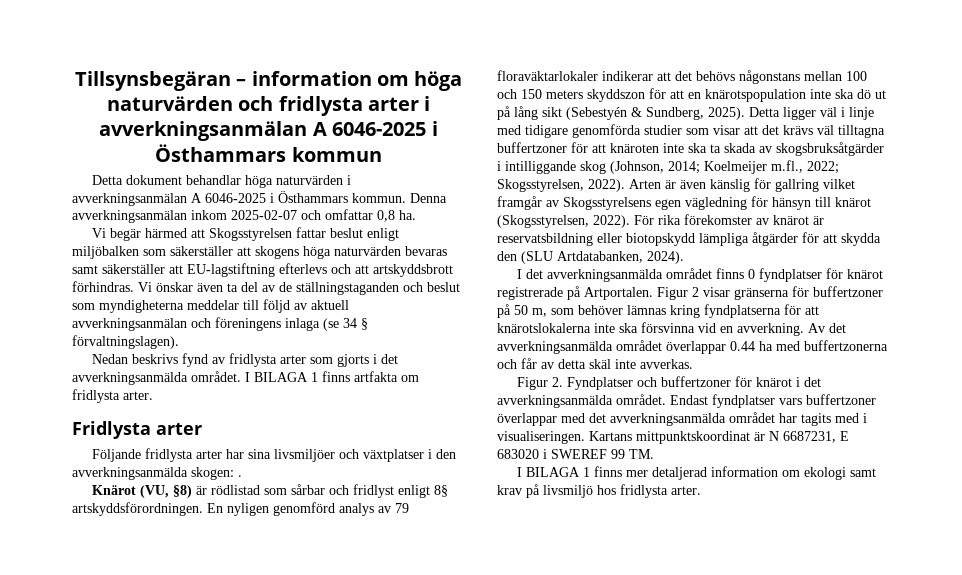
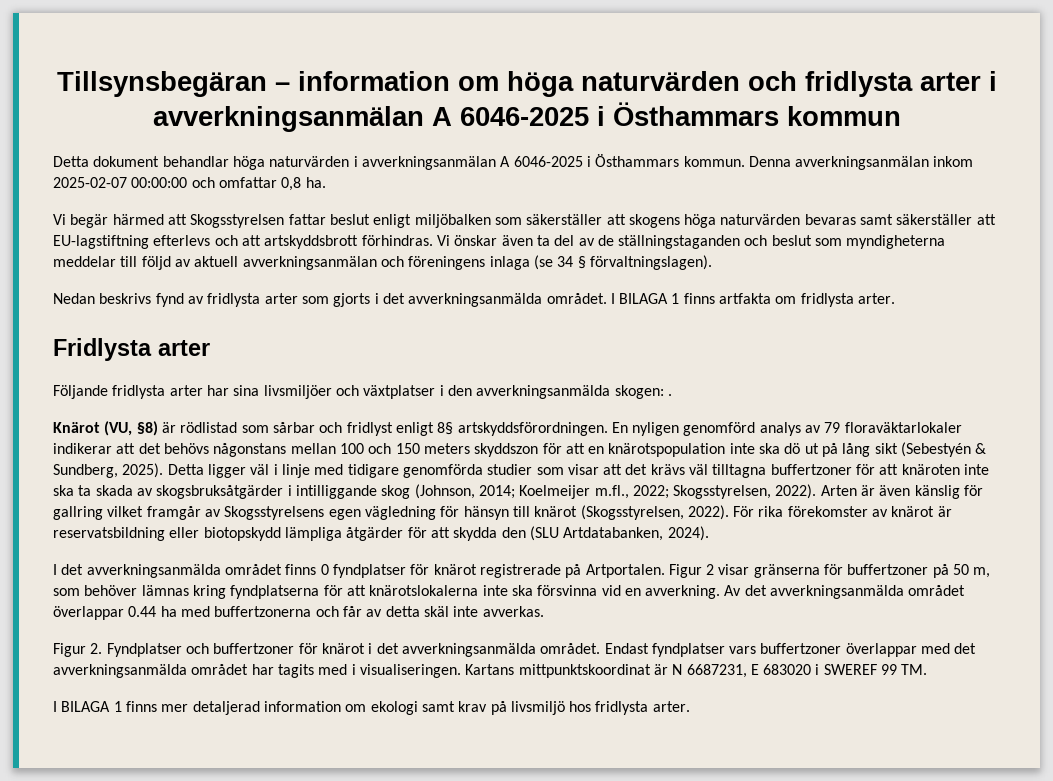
(297, 215) none -> [131,177,188,188] 00:00:00

